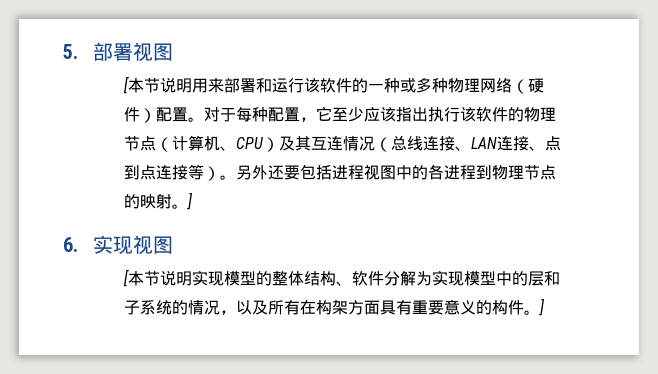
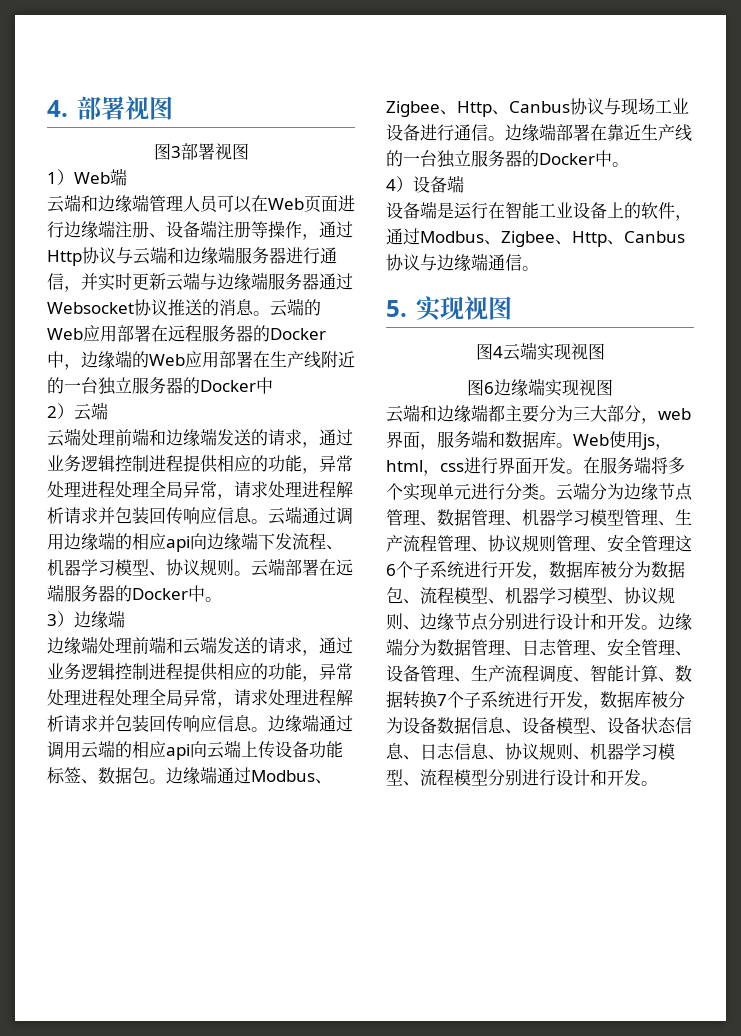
[63,42,174,62] [122,76,544,94] [123,106,556,123] [123,135,561,152] [123,164,556,181] [123,192,193,210] [63,235,174,255] [122,269,560,287] [123,298,545,316] 5.部署视图 // [本节说明用来部署和运行该软件的一种或多种物理网络（硬件）配置。对于每种配置，它至少应该指出执行该软件的物理节点（计算机、CPU）及其互连情况（总线连接、LAN连接、点到点连接等）。另外还要包括进程视图中的各进程到物理节点的映射。] // 6.实现视图 // [本节说明实现模型的整体结构、软件分解为实现模型中的层和子系统的情况，以及所有在构架方面具有重要意义的构件。] -> [47,96,173,120] [153,143,249,160] [47,168,127,186] [47,194,355,213] [47,220,353,240] [47,246,337,266] [47,272,353,292] [47,298,321,317] [47,325,326,342] [47,350,355,370] [47,377,273,395] [47,402,108,421] [47,428,353,448] [47,455,353,474] [47,481,353,500] [47,506,353,525] [47,532,343,552] [47,558,353,577] [47,584,222,602] [47,610,125,628] [47,636,353,656] [47,663,353,682] [47,689,353,708] [47,714,353,733] [47,740,343,760] [47,766,332,784] [386,98,689,117] [386,123,692,142] [386,150,629,168] [386,175,464,193] [386,201,692,221] [386,228,685,247] [386,253,539,271] [386,296,512,321] [475,342,605,361] [467,378,613,397] [386,404,691,424] [386,430,672,450] [386,456,685,476] [386,482,693,501] [386,509,692,526] [386,535,692,553] [386,561,685,580] [386,587,675,604] [386,613,692,631] [386,638,692,657] [386,665,692,683] [386,691,685,710] [386,717,692,734] [386,743,675,760] [386,769,658,786] 4.部署视图 // 图3部署视图 // 1）Web端 // 云端和边缘端管理人员可以在Web页面进行边缘端注册、设备端注册等操作，通过Http协议与云端和边缘端服务器进行通信，并实时更新云端与边缘端服务器通过Websocket协议推送的消息。云端的Web应用部署在远程服务器的Docker中，边缘端的Web应用部署在生产线附近的一台独立服务器的Docker中 // 2）云端 // 云端处理前端和边缘端发送的请求，通过业务逻辑控制进程提供相应的功能，异常处理进程处理全局异常，请求处理进程解析请求并包装回传响应信息。云端通过调用边缘端的相应api向边缘端下发流程、机器学习模型、协议规则。云端部署在远端服务器的Docker中。 // 3）边缘端 // 边缘端处理前端和云端发送的请求，通过业务逻辑控制进程提供相应的功能，异常处理进程处理全局异常，请求处理进程解析请求并包装回传响应信息。边缘端通过调用云端的相应api向云端上传设备功能标签、数据包。边缘端通过Modbus、Zigbee、Http、Canbus协议与现场工业设备进行通信。边缘端部署在靠近生产线的一台独立服务器的Docker中。 // 4）设备端 // 设备端是运行在智能工业设备上的软件，通过Modbus、Zigbee、Http、Canbus协议与边缘端通信。 // 5.实现视图 // 图4云端实现视图 // 图6边缘端实现视图 // 云端和边缘端都主要分为三大部分，web界面，服务端和数据库。Web使用js，html，css进行界面开发。在服务端将多个实现单元进行分类。云端分为边缘节点管理、数据管理、机器学习模型管理、生产流程管理、协议规则管理、安全管理这6个子系统进行开发，数据库被分为数据包、流程模型、机器学习模型、协议规则、边缘节点分别进行设计和开发。边缘端分为数据管理、日志管理、安全管理、设备管理、生产流程调度、智能计算、数据转换7个子系统进行开发，数据库被分为设备数据信息、设备模型、设备状态信息、日志信息、协议规则、机器学习模型、流程模型分别进行设计和开发。

